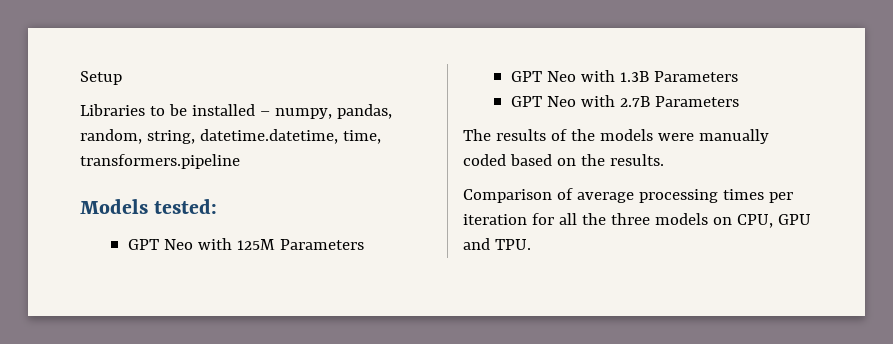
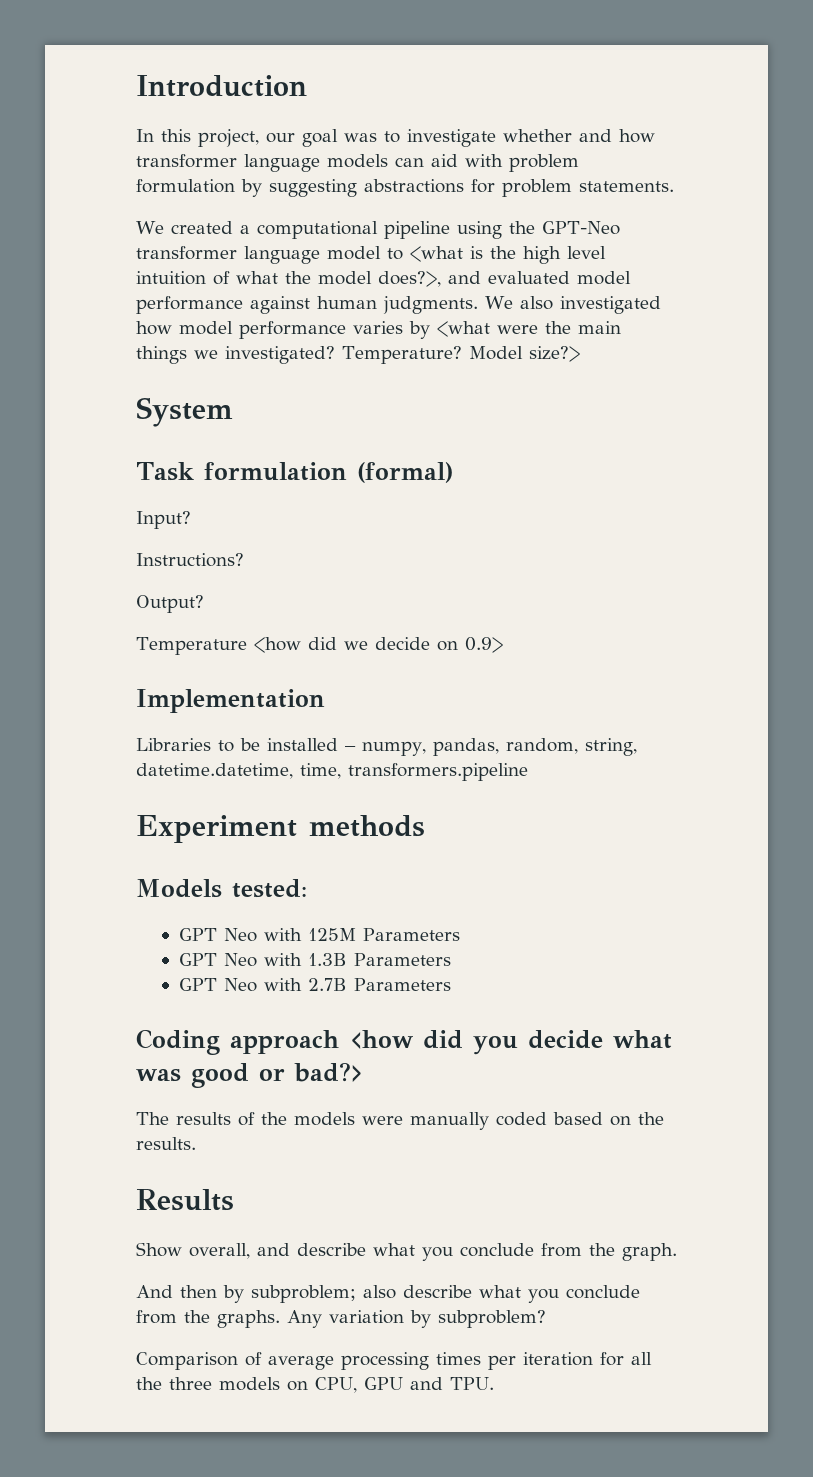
[80,71,122,85] Setup -> [136,75,307,97] [136,129,655,147] [136,154,579,172] [136,179,674,197] [136,221,620,239] [136,246,606,264] [136,271,631,287] [136,296,661,314] [136,321,621,339] [136,346,580,364] [136,397,233,427] [136,462,453,483] [136,511,191,529] [136,553,244,567] [136,595,204,613] [136,637,503,655] [136,689,325,713] Introduction // In this project, our goal was to investigate whether and how transformer language models can aid with problem formulation by suggesting abstractions for problem statements. // We created a computational pipeline using the GPT-Neo transformer language model to <what is the high level intuition of what the model does?>, and evaluated model performance against human judgments. We also investigated how model performance varies by <what were the main things we investigated? Temperature? Model size?> // System // Task formulation (formal) // Input? // Instructions? // Output? // Temperature <how did we decide on 0.9> // Implementation
(240, 161) none -> [136,815,425,843] // Experiment methods
(739, 101) none -> [136,1029,672,1055] [136,1062,364,1088] // Coding approach <how did you decide what was good or bad?>
(664, 160) none -> [136,1189,234,1211] [136,1242,677,1261] [136,1285,640,1303] [136,1310,546,1328] // Results // Show overall, and describe what you conclude from the graph. // And then by subproblem; also describe what you conclude from the graphs. Any variation by subproblem?

